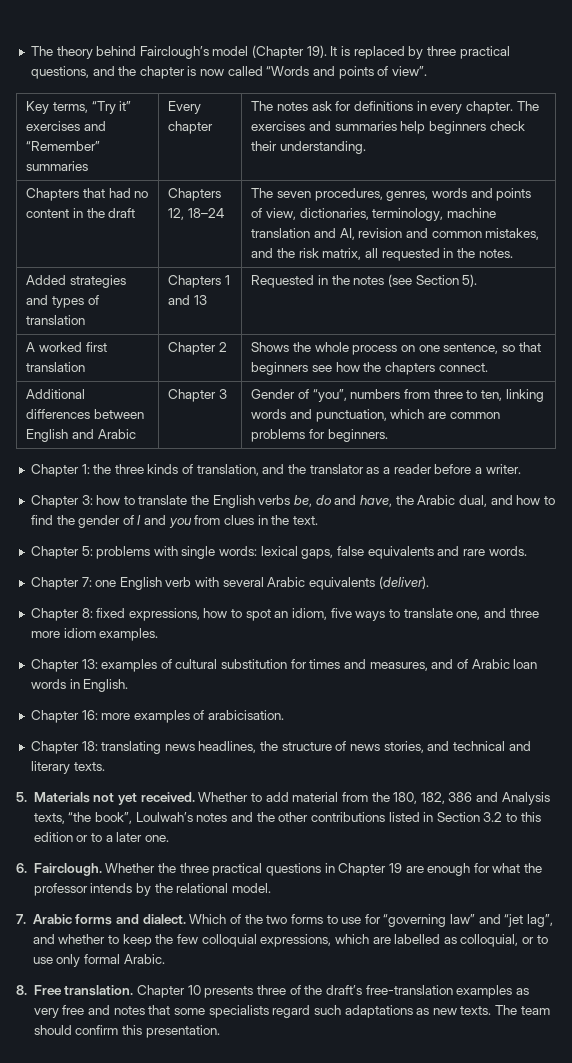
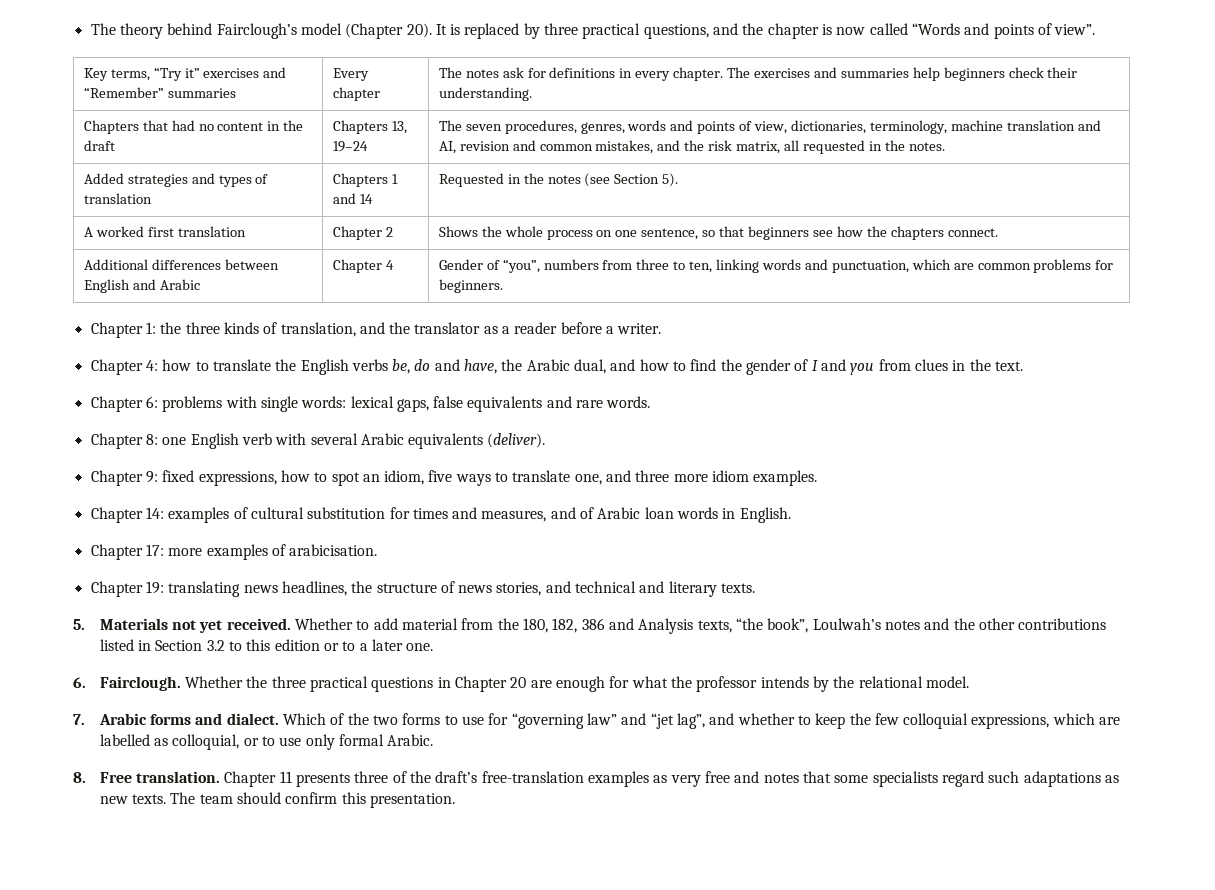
[306,45,327,58] 19). -> [406,23,432,38] 20).
[168,208,225,220] 12, 18–24 -> [391,121,407,134] [332,141,368,152] 13, 19–24
[194,295,208,305] 13 -> [359,194,373,204] 14
[219,389,228,399] 3 -> [385,260,394,270] 4
[81,495,93,505] 3: -> [145,360,158,371] 4:
[81,546,93,556] 5: -> [145,396,158,408] 6:
[81,577,92,587] 7: -> [145,434,158,445] 8:
[81,608,93,618] 8: -> [145,471,158,483] 9:
[81,659,98,669] 13: -> [145,507,164,519] 14:
[81,710,98,720] 16: -> [145,544,164,556] 17:
[81,741,98,751] 18: -> [145,581,164,594] 19:
[388,863,402,873] 19 -> [510,677,527,688] 20
[187,985,201,995] 10 -> [279,771,292,783] 11

